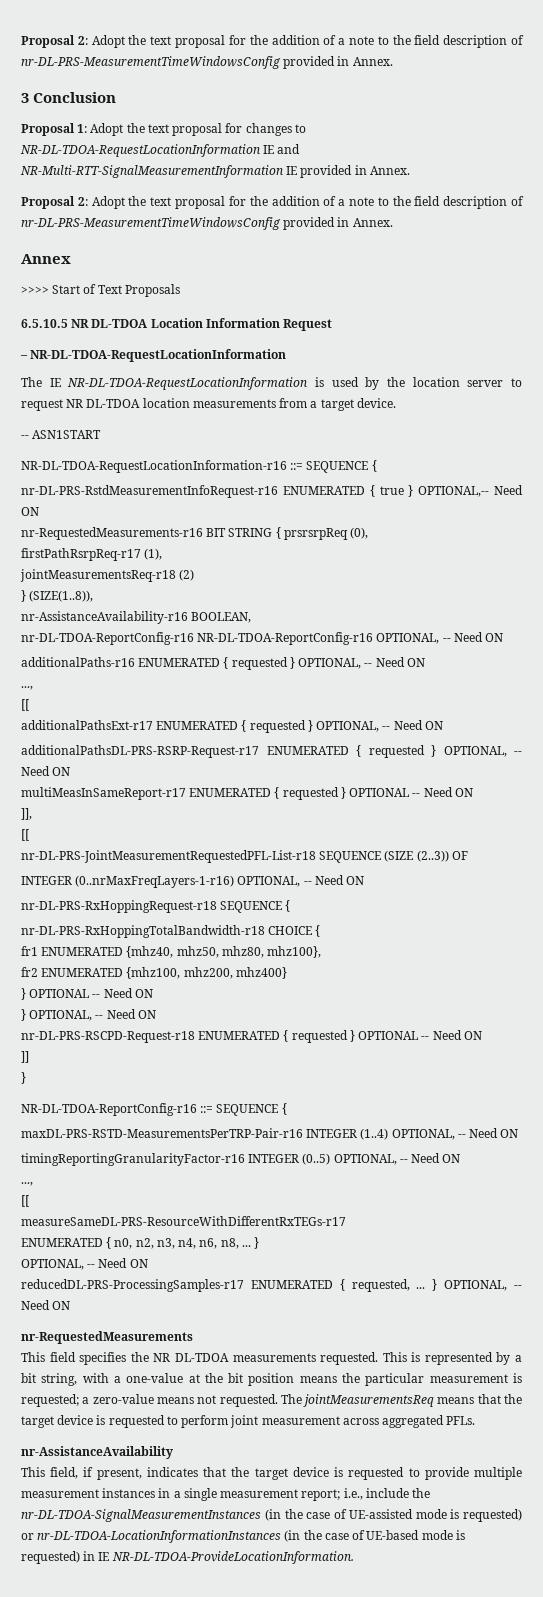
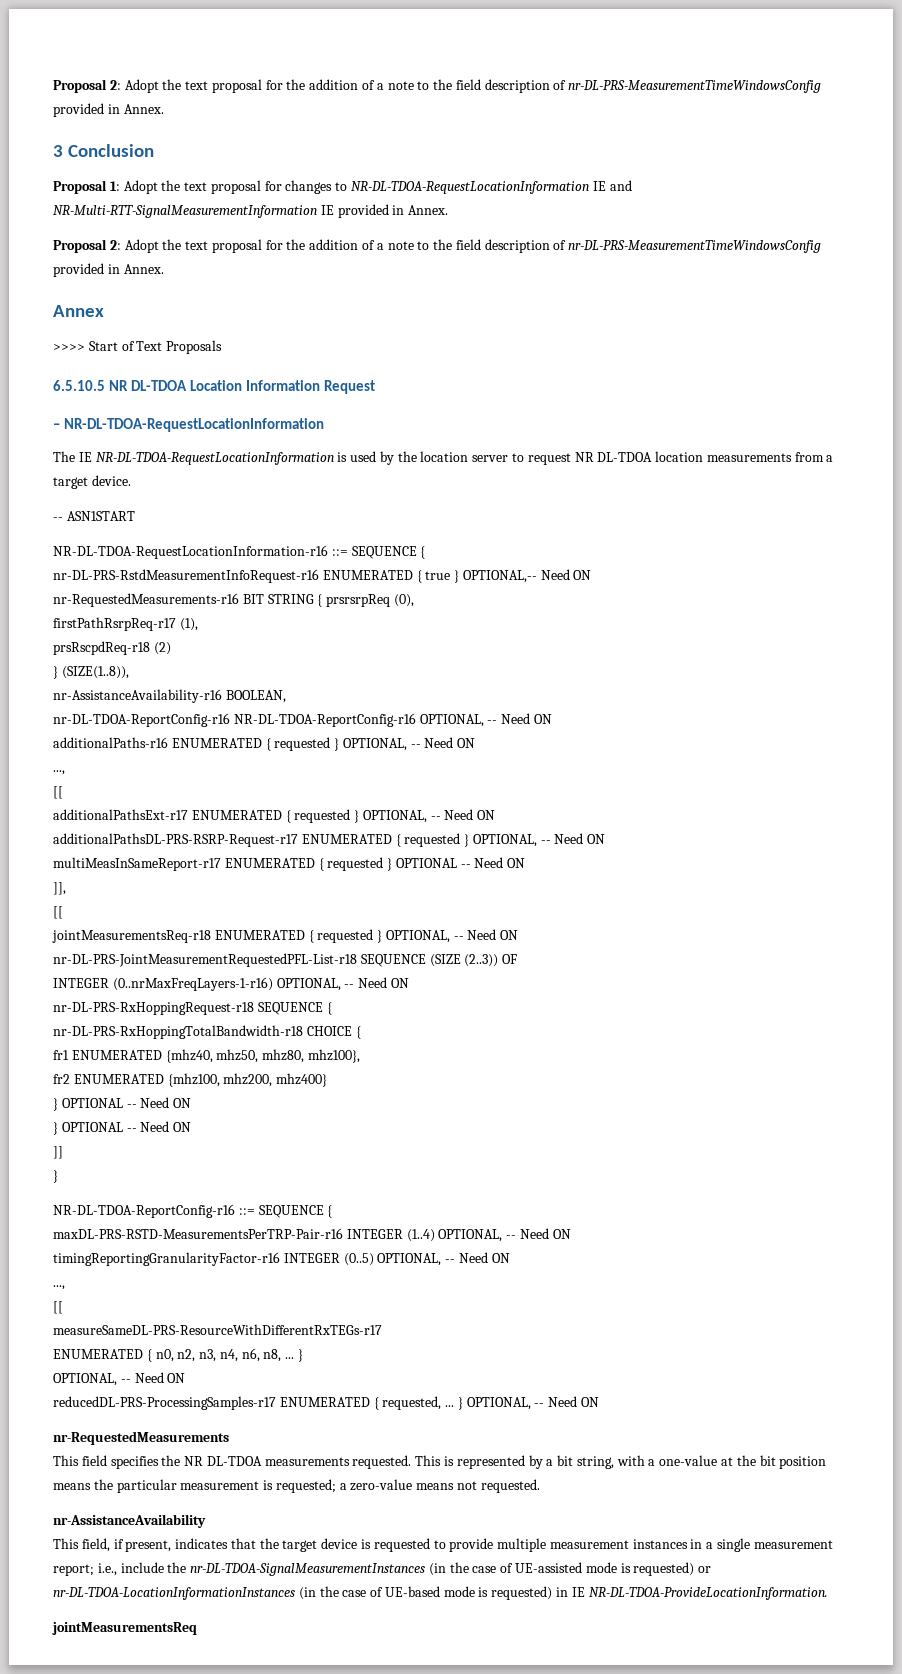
[20,569,176,582] jointMeasurementsReq-r18 -> [53,641,150,655] prsRscpdReq-r18
(29, 835) none -> [52,929,519,943] // jointMeasurementsReq-r18 ENUMERATED { requested } OPTIONAL, -- Need ON
[29,1009,156,1021] [21,1030,355,1043] OPTIONAL, -- Need ON // nr-DL-PRS-RSCPD-Request-r18 ENUMERATED { requested } -> (58, 1128) none
[280,1394,522,1407] [21,1415,476,1428] The jointMeasurementsReq means that the target device is requested to perform joint measurement across aggregated PFLs. -> (540, 1486) none
(354, 1557) none -> [52,1622,197,1635] // jointMeasurementsReq

